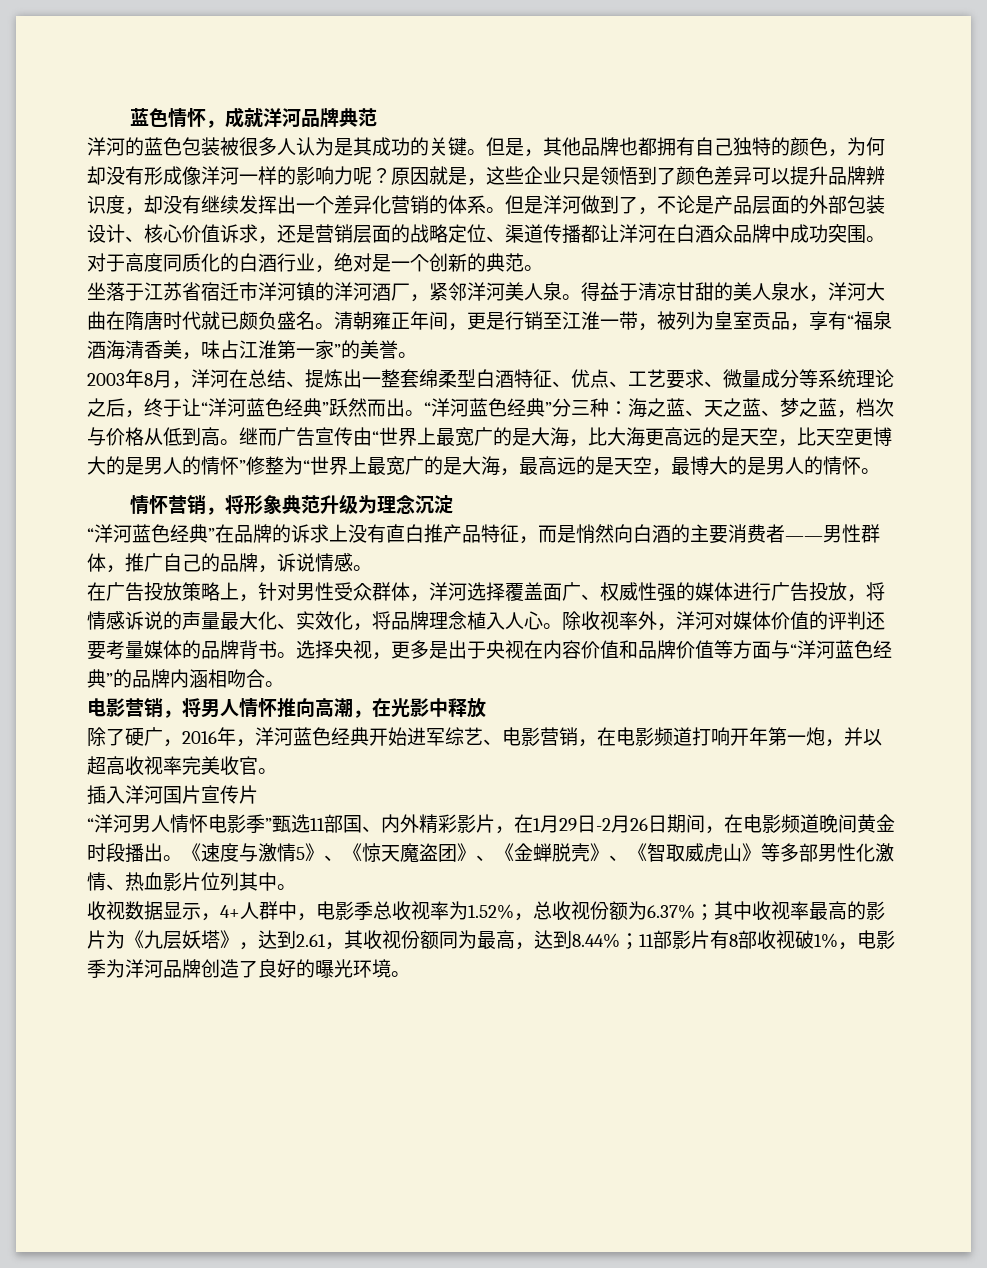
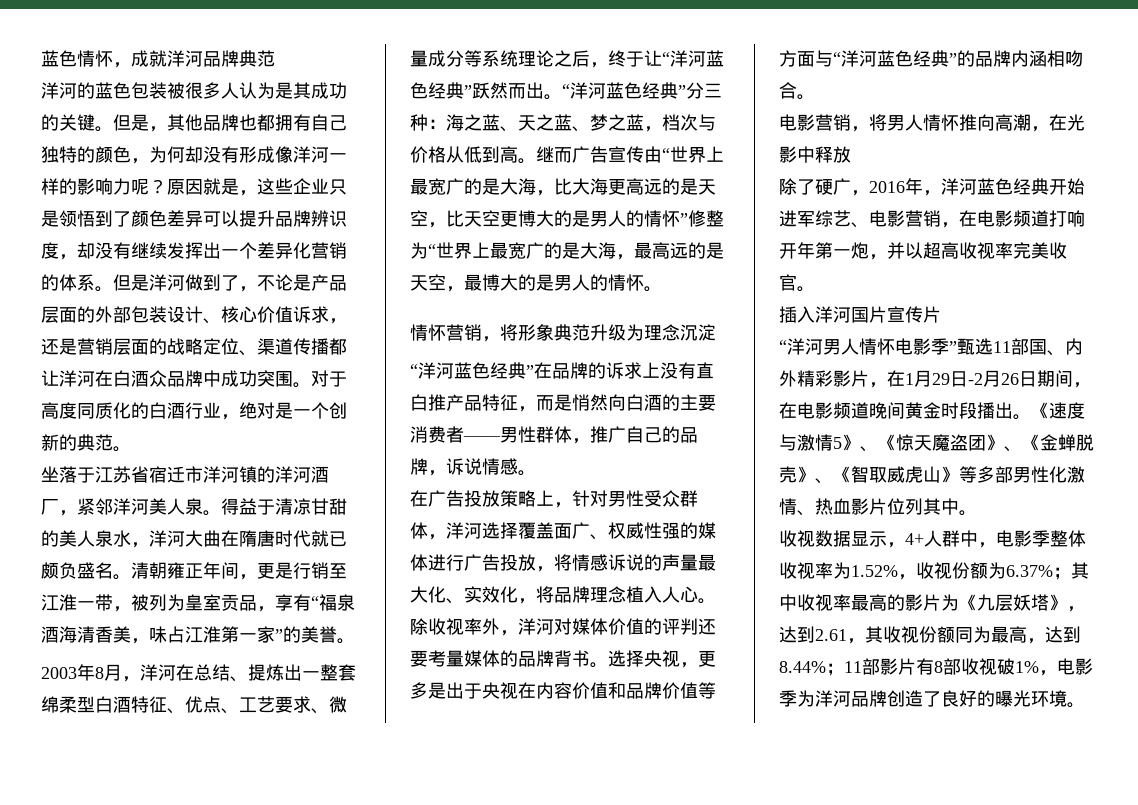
[373,901,392,920] 总 -> [1050,530,1086,547] 整体
[533,901,552,920] 总 -> (916, 577) none

